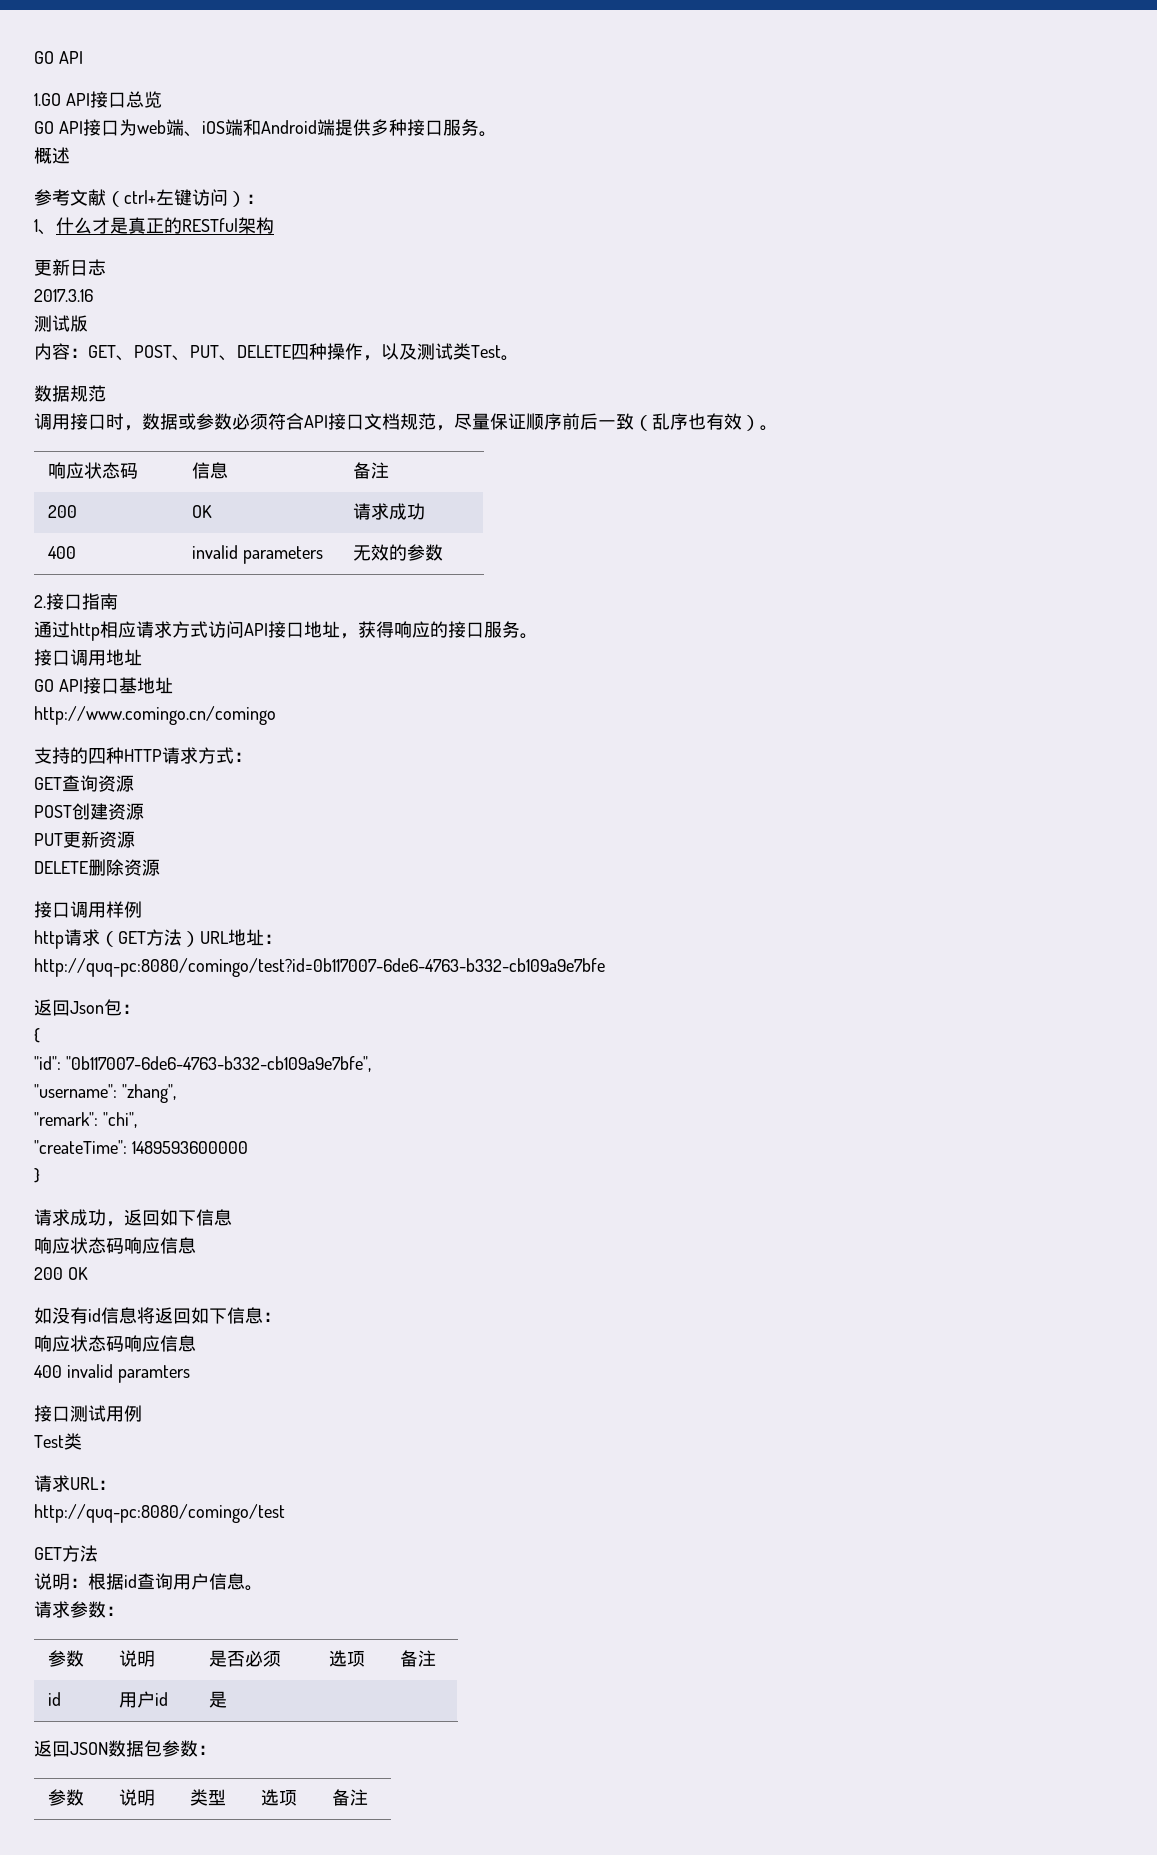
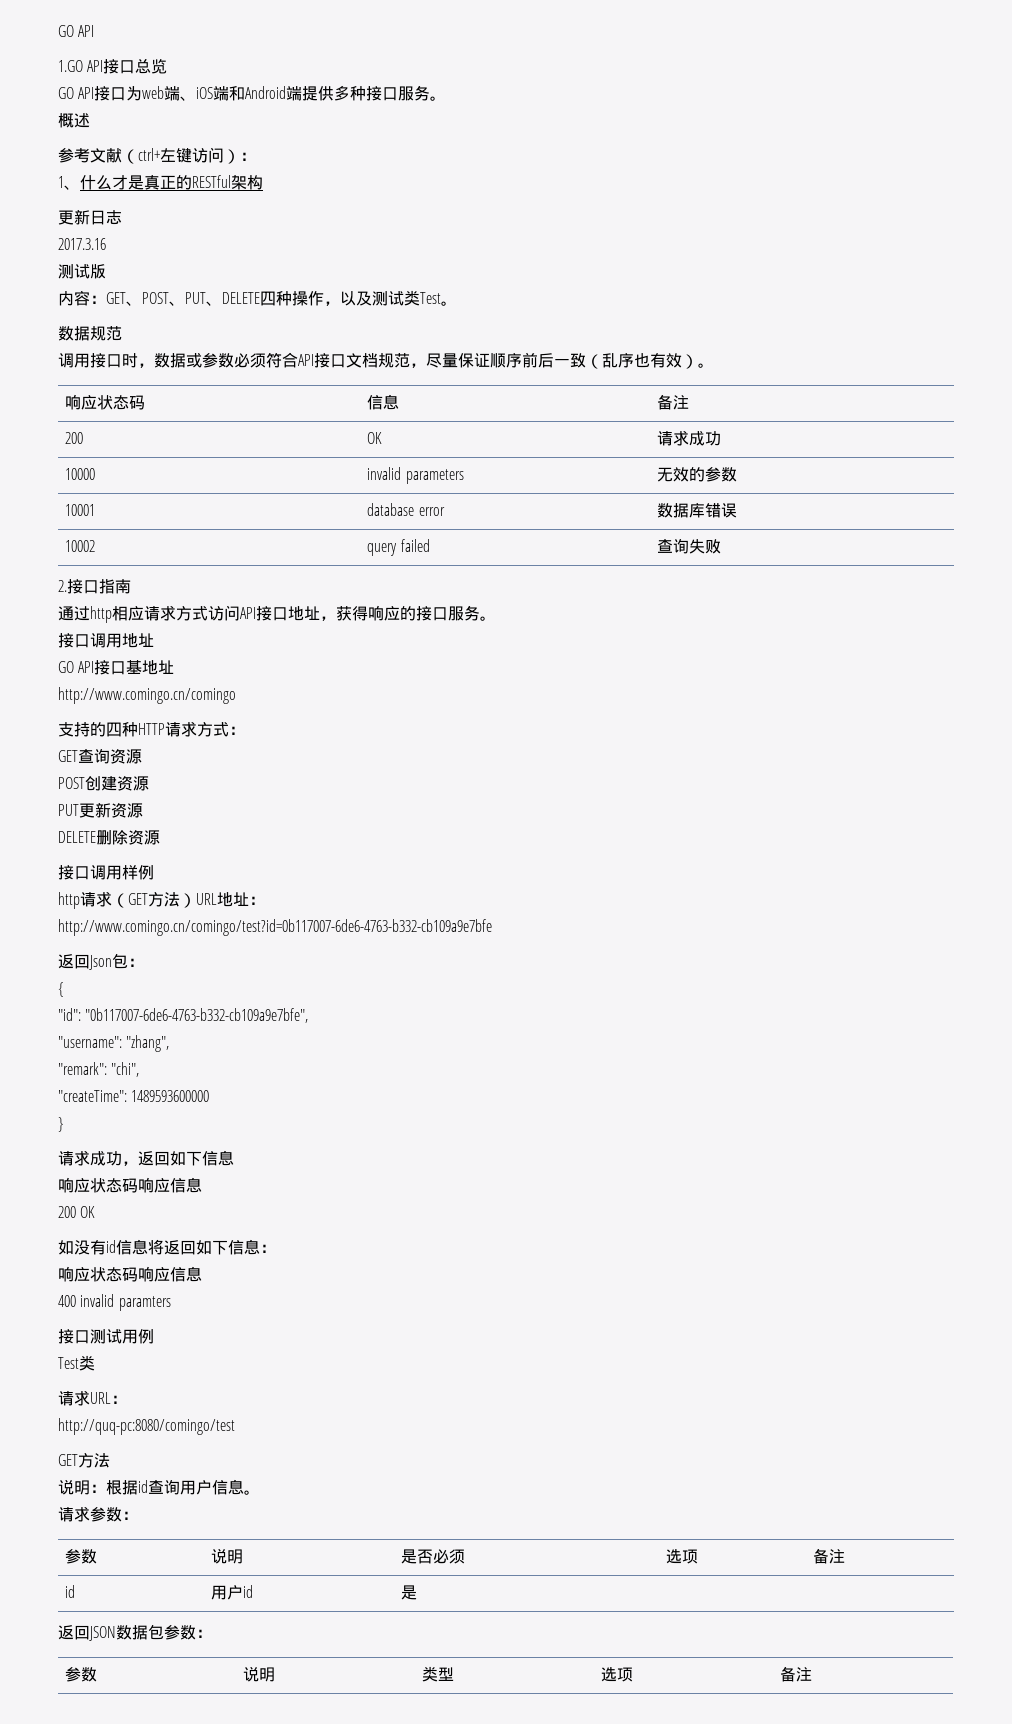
[47,546,76,559] 400 -> [65,468,96,480] 10000
(443, 552) none -> [65,504,96,516] [367,503,445,516] [657,503,738,518] [65,540,96,552] [367,539,430,556] [657,538,722,554] // 10001 | database error | 数据库错误 // 10002 | query failed | 查询失败
[34,958,605,977] http://quq-pc:8080/comingo/test?id=0b117007-6de6-4763-b332-cb109a9e7bfe -> [58,919,492,936] http://www.comingo.cn/comingo/test?id=0b117007-6de6-4763-b332-cb109a9e7bfe

